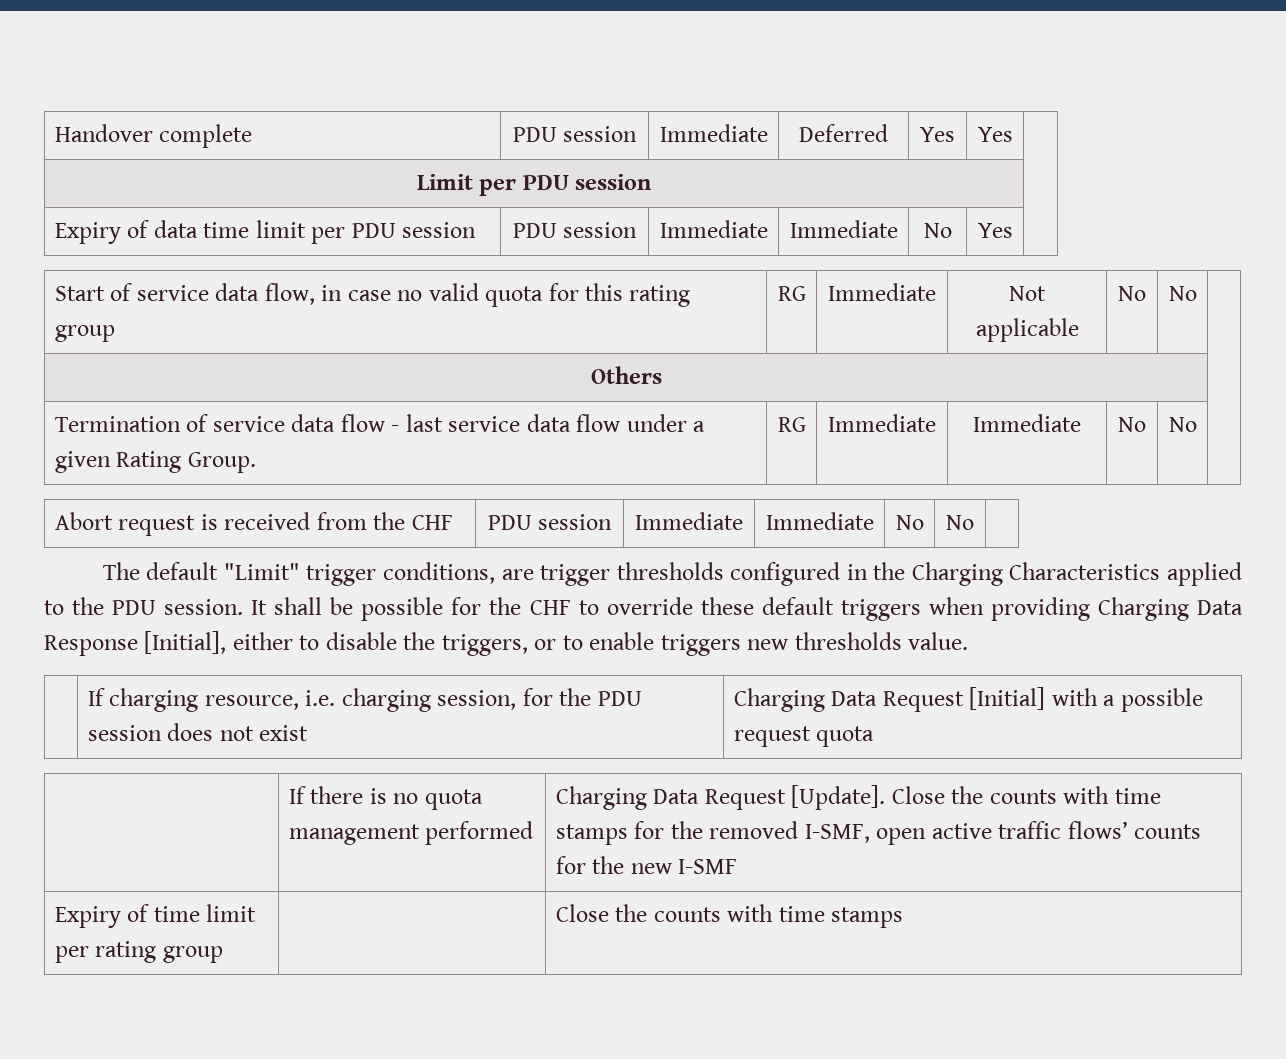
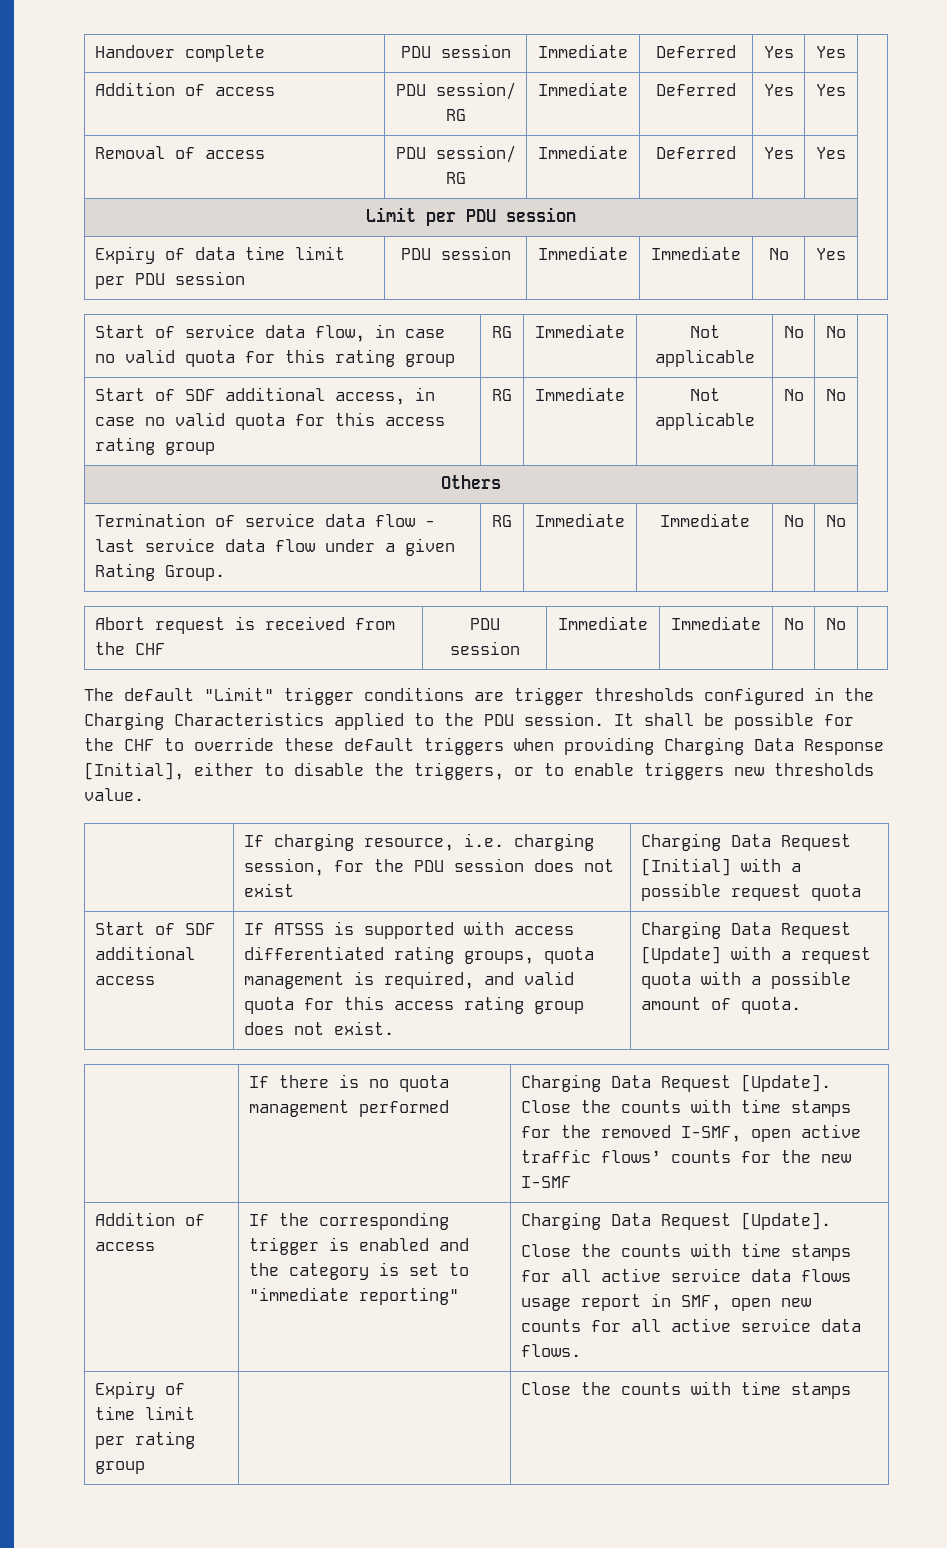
(1013, 134) none -> [94,82,275,96] [395,82,516,100] [445,109,466,121] [538,82,628,96] [656,83,736,96] [763,84,794,96] [816,84,846,96] [94,146,265,159] [395,145,516,163] [445,172,466,184] [538,145,628,159] [656,146,736,159] [763,147,794,159] [816,147,846,159] // Addition of access | PDU session/ RG | Immediate | Deferred | Yes | Yes | // Removal of access | PDU session/ RG | Immediate | Deferred | Yes | Yes |
(1197, 293) none -> [94,387,435,405] [94,412,445,430] [94,437,215,455] [492,389,512,401] [535,387,625,401] [689,388,720,401] [654,412,755,430] [783,389,804,401] [826,389,846,401] // Start of SDF additional access, in case no valid quota for this access rating group | RG | Immediate | Not applicable | No | No |
[383,562,496,584] conditions, -> [364,687,464,701] conditions
(875, 736) none -> [94,922,215,935] [94,946,195,960] [94,976,155,985] [243,921,574,939] [243,946,594,964] [243,971,574,989] [243,996,584,1014] [243,1021,394,1035] [640,921,851,939] [640,946,871,964] [640,971,851,989] [640,997,801,1014] // Start of SDF additional access | If ATSSS is supported with access differentiated rating groups, quota management is required, and valid quota for this access rating group does not exist. | Charging Data Request [Update] with a request quota with a possible amount of quota.
(738, 866) none -> [94,1212,205,1226] [94,1242,155,1251] [248,1212,449,1230] [248,1237,469,1255] [248,1262,469,1280] [248,1287,459,1305] [520,1212,831,1230] [520,1243,851,1261] [520,1268,851,1282] [520,1293,811,1311] [520,1318,861,1332] [520,1344,581,1357] // Addition of access | If the corresponding trigger is enabled and the category is set to "immediate reporting" | Charging Data Request [Update]. // Close the counts with time stamps for all active service data flows usage report in SMF, open new counts for all active service data flows.

